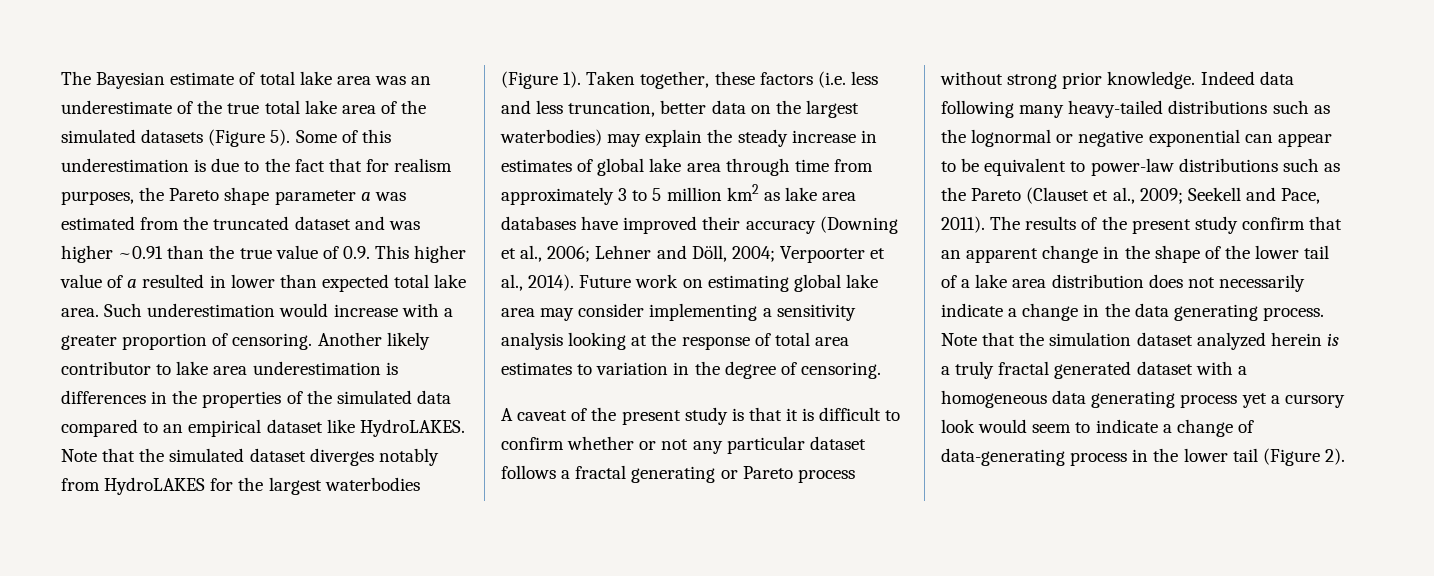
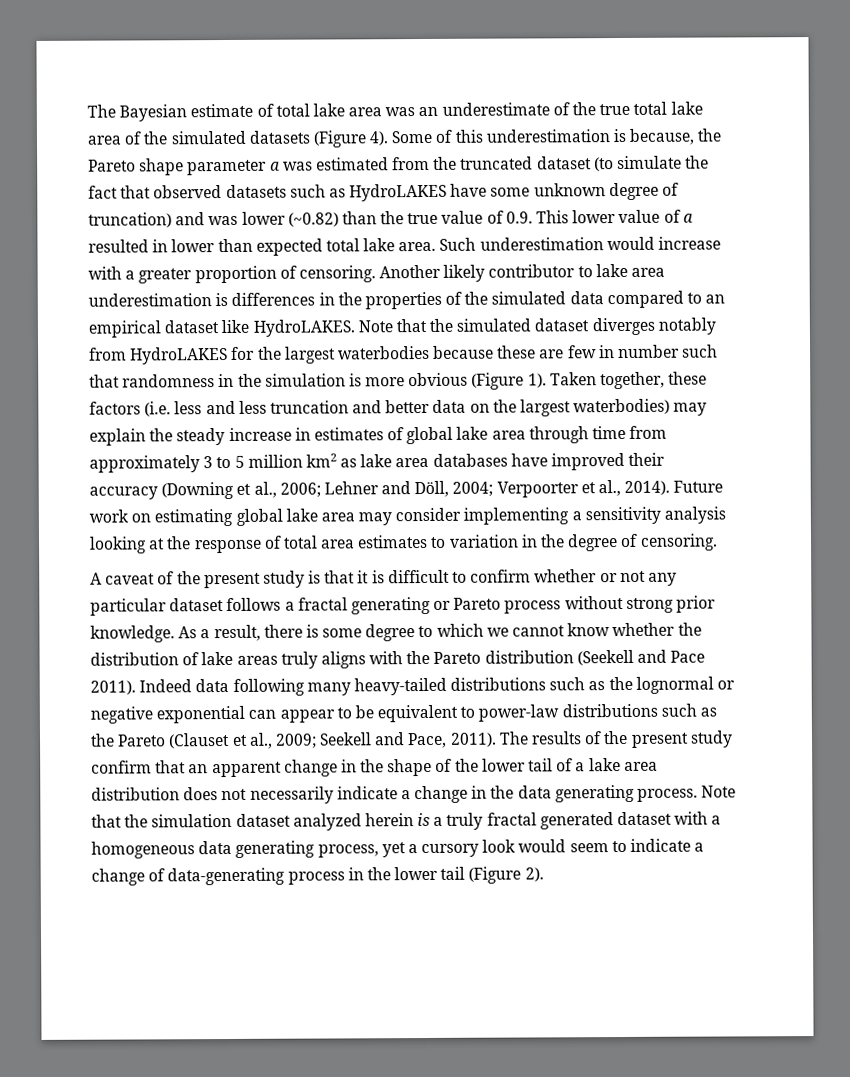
[270,129,291,146] 5). -> [369,131,390,146] 4).
[211,158,453,172] [61,191,134,205] due to the fact that for realism purposes, -> [629,128,696,145] because,
[354,216,420,230] [61,245,164,263] and was higher ~0.91 -> [593,155,710,172] [88,182,680,202] [88,211,339,228] (to simulate the fact that observed datasets such as HydroLAKES have some unknown degree of truncation) and was lower (~0.82)
[414,245,467,263] higher -> [572,210,617,224] lower
(420, 484) none -> [433,344,719,359] [89,372,469,388] because these are few in number such that randomness in the simulation is more obvious
[568,101,656,117] truncation, -> [269,400,383,414] truncation and
(1196, 80) none -> [178,622,702,642] [90,649,706,669] [90,680,136,695] As a result, there is some degree to which we cannot know whether the distribution of lake areas truly aligns with the Pareto distribution (Seekell and Pace 2011).
[1180,394,1238,408] process -> [317,844,379,858] process,

